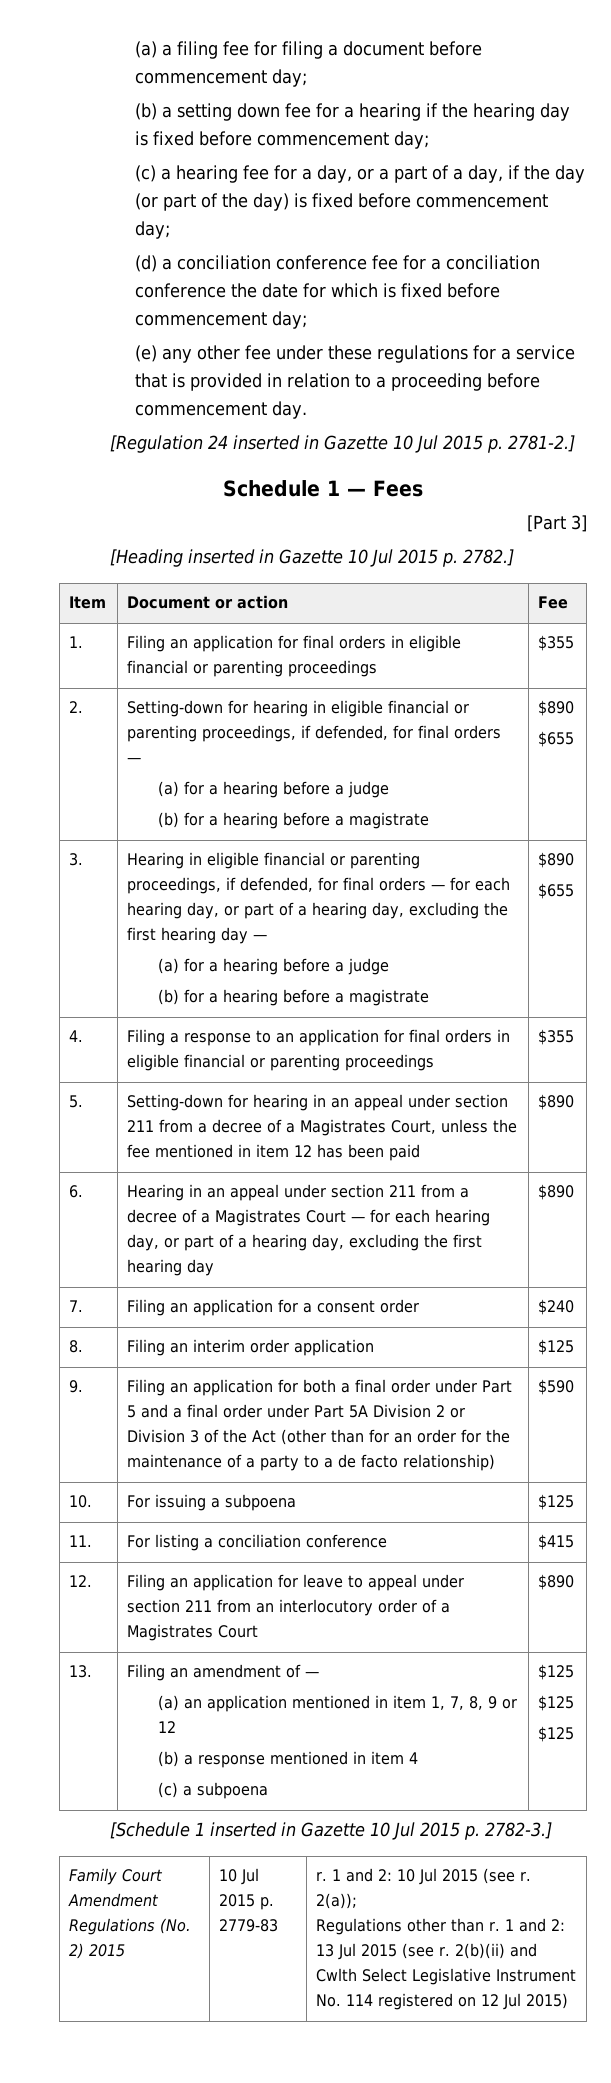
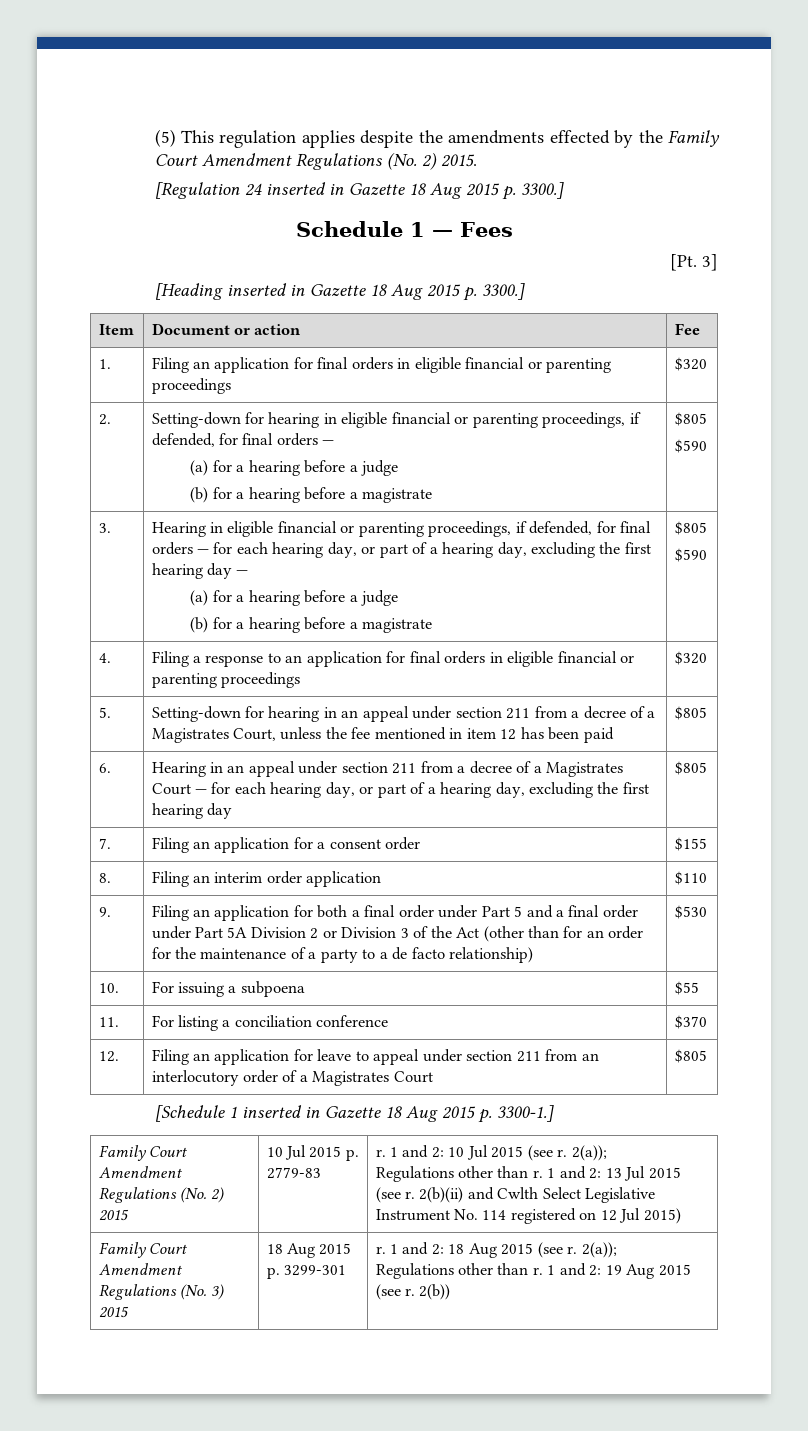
[134,41,482,59] [134,69,307,87] [134,103,570,121] [134,131,429,149] [134,165,585,183] [134,193,548,211] [134,221,170,239] [134,255,540,272] [134,283,500,298] [134,311,307,329] [134,345,575,363] [134,373,540,391] [134,401,307,419] (a) a filing fee for filing a document before commencement day; // (b) a setting down fee for a hearing if the hearing day is fixed before commencement day; // (c) a hearing fee for a day, or a part of a day, if the day (or part of the day) is fixed before commencement day; // (d) a conciliation conference fee for a conciliation conference the date for which is fixed before commencement day; // (e) any other fee under these regulations for a service that is provided in relation to a proceeding before commencement day. -> [154,129,720,148] [154,152,477,170] (5) This regulation applies despite the amendments effected by the Family Court Amendment Regulations (No. 2) 2015.
[392,435,575,453] 10 Jul 2015 p. 2781-2.] -> [408,182,564,200] 18 Aug 2015 p. 3300.]
[527,515,567,532] [Part -> [670,254,697,271] [Pt.
[347,549,514,567] 10 Jul 2015 p. 2782.] -> [369,283,525,301] 18 Aug 2015 p. 3300.]
[538,635,575,651] $355 -> [674,357,707,371] $320
[538,700,575,716] [538,731,575,747] $890 // $655 -> [674,412,707,426] [674,439,707,453] $805 // $590
[538,852,575,868] [538,883,575,899] $890 // $655 -> [674,521,707,535] [674,548,707,562] $805 // $590
[538,1029,575,1045] $355 -> [674,651,707,665] $320
[538,1094,575,1110] $890 -> [674,706,707,720] $805
[538,1184,575,1200] $890 -> [674,761,707,775] $805
[538,1299,575,1315] $240 -> [674,837,707,851] $155
[538,1339,575,1355] $125 -> [674,871,707,885] $110
[538,1379,575,1395] $590 -> [674,905,707,919] $530
[538,1494,575,1510] $125 -> [674,981,699,995] $55
[538,1534,575,1550] $415 -> [674,1015,707,1029] $370
[538,1574,575,1590] [69,1665,93,1678] [127,1664,320,1681] [157,1695,517,1712] [157,1721,176,1733] [157,1751,418,1768] [157,1782,268,1799] [538,1664,575,1680] [538,1695,575,1711] [538,1726,575,1742] $890 // 13. | Filing an amendment of — // (a) an application mentioned in item 1, 7, 8, 9 or 12 // (b) a response mentioned in item 4 // (c) a subpoena | $125 // $125 // $125 -> [674,1049,707,1063] $805
[369,1822,552,1840] 10 Jul 2015 p. 2782-3.] -> [384,1105,554,1123] 18 Aug 2015 p. 3300-1.]
(569, 2001) none -> [98,1242,188,1258] [98,1263,183,1275] [98,1284,225,1300] [98,1306,129,1318] [266,1243,352,1258] [266,1265,346,1279] [375,1242,617,1258] [375,1263,691,1279] [375,1284,451,1300] // Family Court Amendment Regulations (No. 3) 2015 | 18 Aug 2015 p. 3299-301 | r. 1 and 2: 18 Aug 2015 (see r. 2(a)); // Regulations other than r. 1 and 2: 19 Aug 2015 (see r. 2(b))

